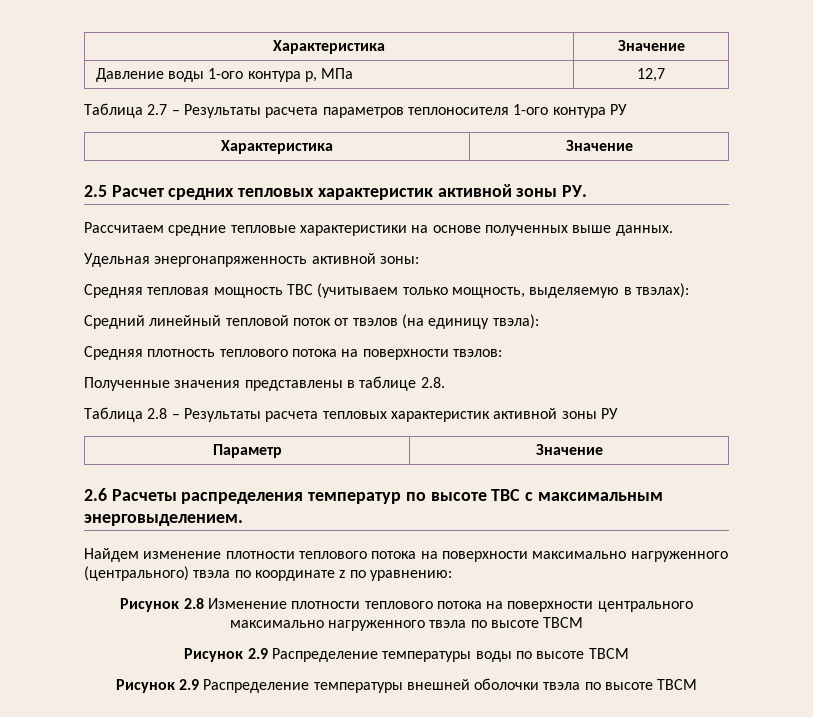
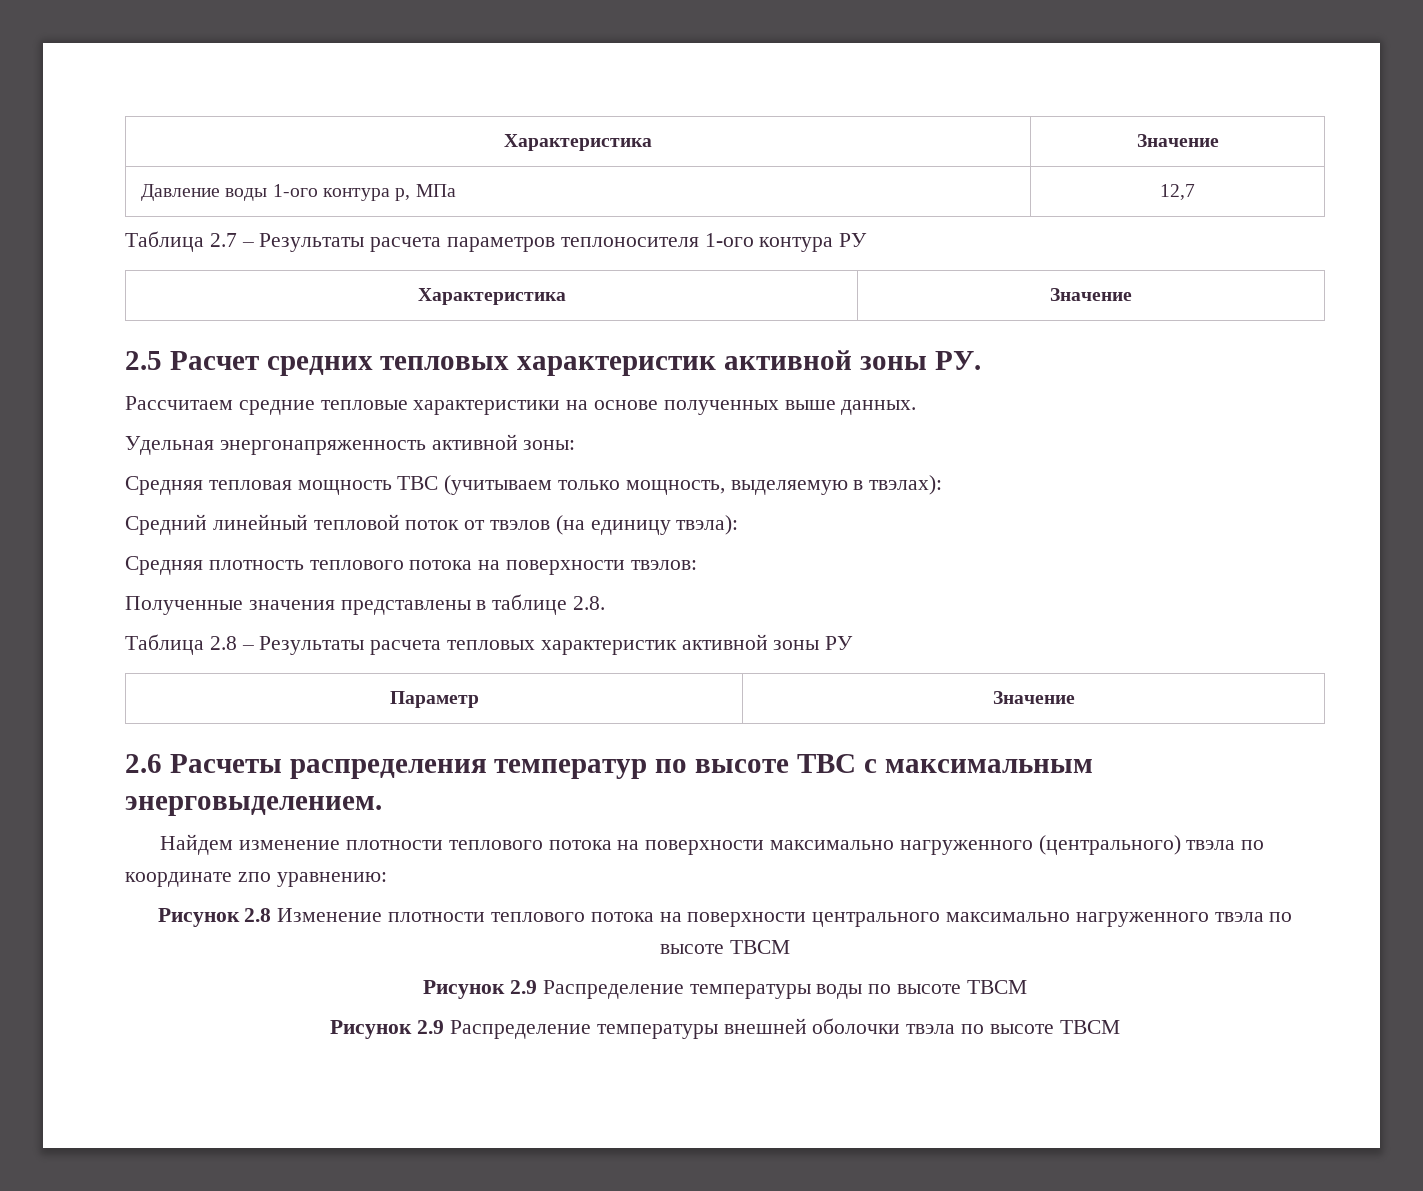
[339,570,366,578] z по -> [237,872,271,882] zпо

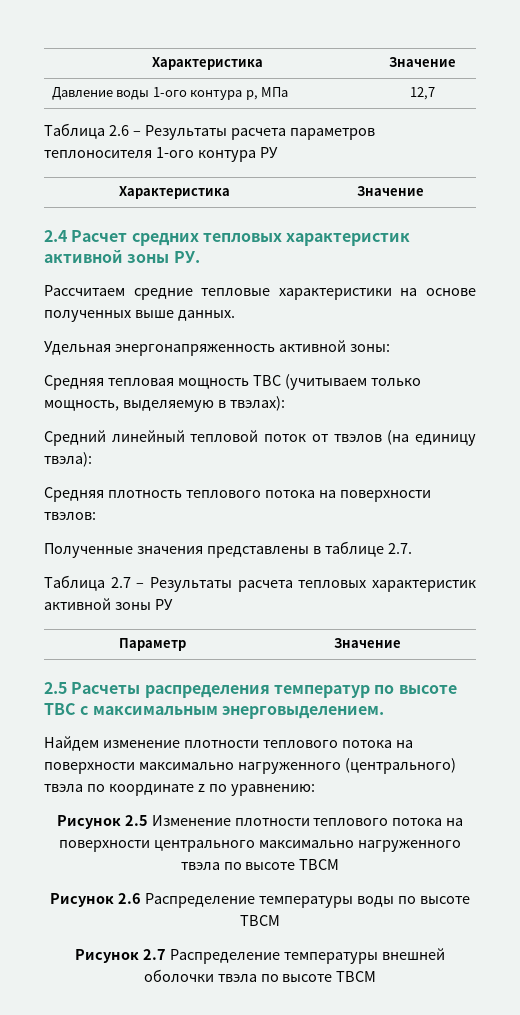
[209,233,237,247] 2.7 -> [108,125,129,136] 2.6
[125,351,162,370] 2.5 -> [44,230,67,242] 2.4
[573,596,606,610] [125,634,237,655] 2.8. // Таблица 2.8 -> [387,543,412,554] [44,575,131,591] 2.7. // Таблица 2.7
[125,754,162,773] 2.6 -> [44,682,67,694] 2.5
[237,872,271,882] zпо -> [197,784,227,792] z по
[244,908,272,922] 2.8 -> [124,815,148,826] 2.5
[509,980,537,994] 2.9 -> [118,893,142,904] 2.6
[417,1020,445,1034] 2.9 -> [143,949,167,960] 2.7

